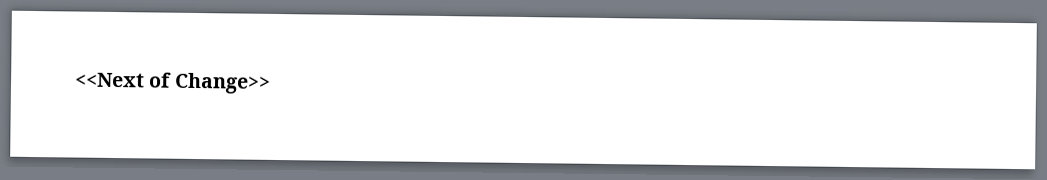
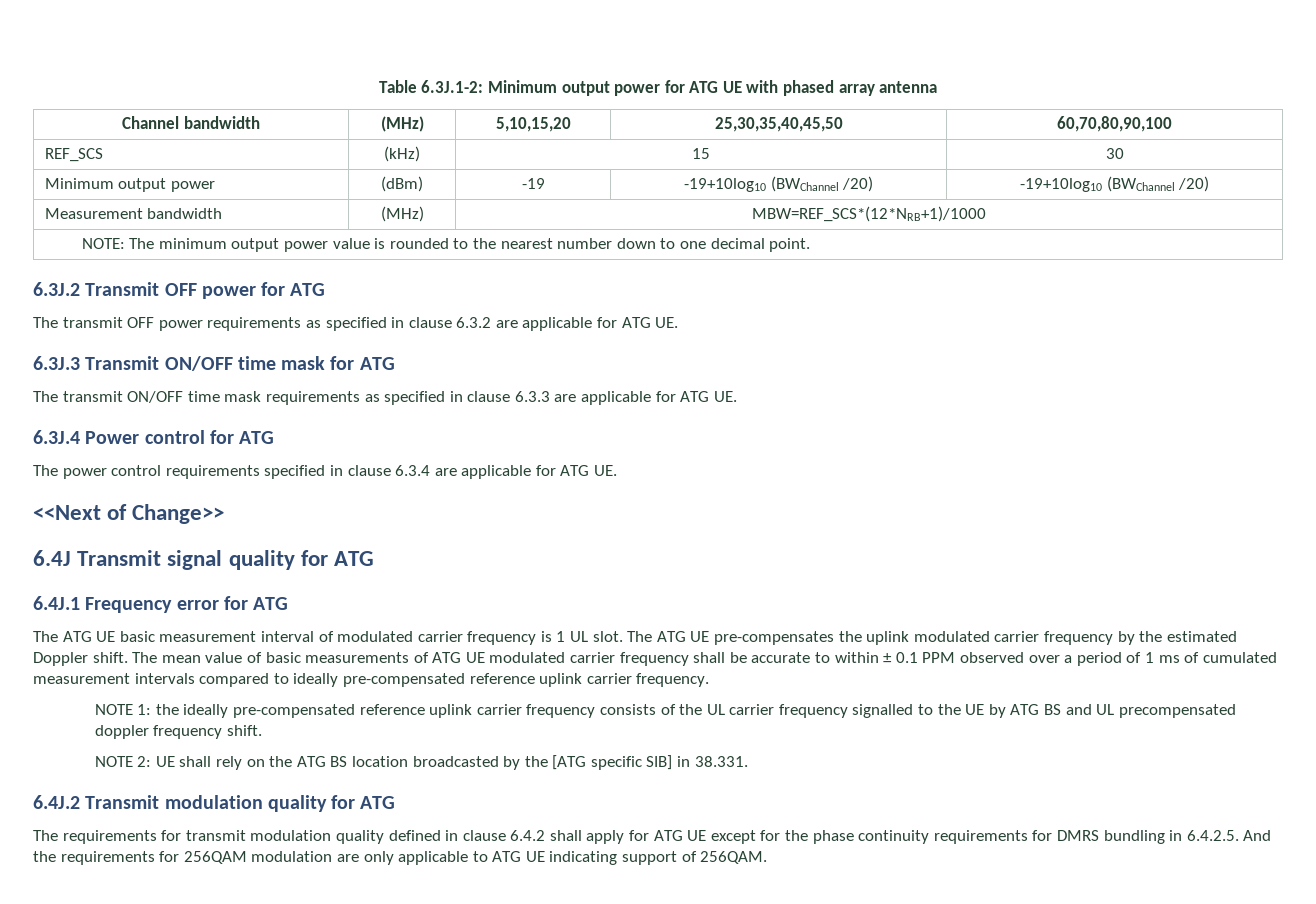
[75,72,271,94] <<Next of Change>> -> [378,80,938,96] [122,116,260,129] [380,116,424,132] [495,117,571,132] [714,117,843,132] [1057,116,1172,132] [44,148,103,162] [384,146,420,162] [692,148,710,159] [1105,148,1124,159] [44,178,215,192] [381,176,423,192] [521,178,545,189] [683,176,874,192] [1019,176,1210,192] [44,208,223,219] [380,206,424,222] [752,206,986,222] [81,238,811,252] [33,282,326,299] [33,317,679,331] [33,356,395,371] [33,391,737,405] [33,430,275,444] [33,465,618,479] [33,504,225,524] [33,550,375,570] [33,596,289,613] [33,631,1237,645] [33,652,1277,666] [33,673,710,687] [94,704,1236,718] [94,725,262,739] [94,755,748,770] [33,795,396,812] [33,830,1272,844] [33,851,768,865] Table 6.3J.1-2: Minimum output power for ATG UE with phased array antenna // Channel bandwidth | (MHz) | 5,10,15,20 | 25,30,35,40,45,50 | 60,70,80,90,100 // REF_SCS | (kHz) | 15 | 30 // Minimum output power | (dBm) | -19 | -19+10log10 (BWChannel /20) | -19+10log10 (BWChannel /20) // Measurement bandwidth | (MHz) | MBW=REF_SCS*(12*NRB+1)/1000 // NOTE: The minimum output power value is rounded to the nearest number down to one decimal point. // 6.3J.2 Transmit OFF power for ATG // The transmit OFF power requirements as specified in clause 6.3.2 are applicable for ATG UE. // 6.3J.3 Transmit ON/OFF time mask for ATG // The transmit ON/OFF time mask requirements as specified in clause 6.3.3 are applicable for ATG UE. // 6.3J.4 Power control for ATG // The power control requirements specified in clause 6.3.4 are applicable for ATG UE. // <<Next of Change>> // 6.4J Transmit signal quality for ATG // 6.4J.1 Frequency error for ATG // The ATG UE basic measurement interval of modulated carrier frequency is 1 UL slot. The ATG UE pre-compensates the uplink modulated carrier frequency by the estimated Doppler shift. The mean value of basic measurements of ATG UE modulated carrier frequency shall be accurate to within ± 0.1 PPM observed over a period of 1 ms of cumulated measurement intervals compared to ideally pre-compensated reference uplink carrier frequency. // NOTE 1: the ideally pre-compensated reference uplink carrier frequency consists of the UL carrier frequency signalled to the UE by ATG BS and UL precompensated doppler frequency shift. // NOTE 2: UE shall rely on the ATG BS location broadcasted by the [ATG specific SIB] in 38.331. // 6.4J.2 Transmit modulation quality for ATG // The requirements for transmit modulation quality defined in clause 6.4.2 shall apply for ATG UE except for the phase continuity requirements for DMRS bundling in 6.4.2.5. And the requirements for 256QAM modulation are only applicable to ATG UE indicating support of 256QAM.

